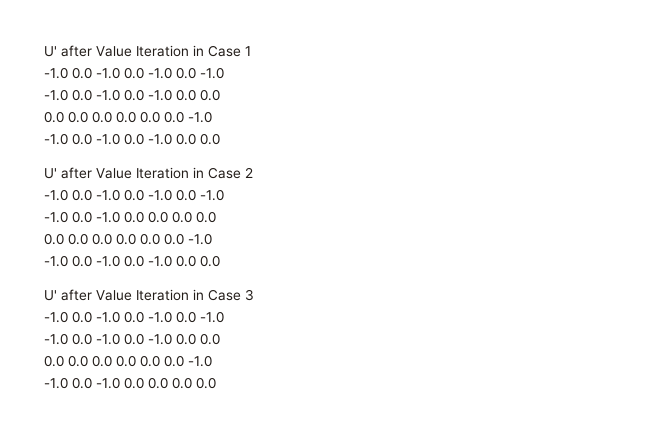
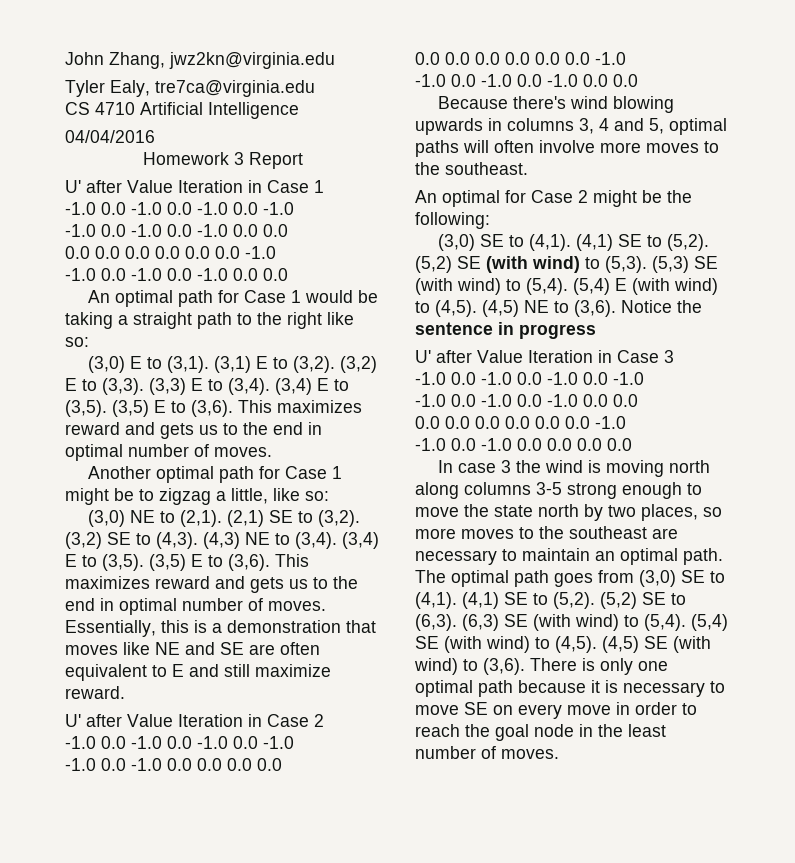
(44, 51) none -> [65,52,335,69] [65,80,315,97] [65,102,299,119] [65,130,155,143] [142,152,303,169] John Zhang, jwz2kn@virginia.edu // Tyler Ealy, tre7ca@virginia.edu // CS 4710 Artificial Intelligence // 04/04/2016 // Homework 3 Report //
(220, 139) none -> [88,290,379,307] [65,312,354,329] [65,337,89,347] [88,356,378,373] [65,378,349,395] [65,400,362,417] [65,422,322,439] [65,444,272,461] [88,466,343,483] [65,488,329,505] [88,510,361,527] [65,532,379,549] [65,554,309,571] [65,576,358,593] [65,598,326,615] [65,620,376,637] [65,642,320,655] [65,664,331,681] [65,686,125,699] // An optimal path for Case 1 would be taking a straight path to the right like so: // (3,0) E to (3,1). (3,1) E to (3,2). (3,2) E to (3,3). (3,3) E to (3,4). (3,4) E to (3,5). (3,5) E to (3,6). This maximizes reward and gets us to the end in optimal number of moves. // Another optimal path for Case 1 might be to zigzag a little, like so: // (3,0) NE to (2,1). (2,1) SE to (3,2). (3,2) SE to (4,3). (4,3) NE to (3,4). (3,4) E to (3,5). (3,5) E to (3,6). This maximizes reward and gets us to the end in optimal number of moves. Essentially, this is a demonstration that moves like NE and SE are often equivalent to E and still maximize reward.
(220, 261) none -> [438,96,675,113] [415,118,727,135] [415,140,719,157] [415,162,528,175] [415,190,692,207] [415,212,490,229] [438,234,710,251] [415,256,718,273] [415,278,718,295] [415,300,702,317] [415,322,596,339] // Because there's wind blowing upwards in columns 3, 4 and 5, optimal paths will often involve more moves to the southeast. // An optimal for Case 2 might be the following: // (3,0) SE to (4,1). (4,1) SE to (5,2). (5,2) SE (with wind) to (5,3). (5,3) SE (with wind) to (5,4). (5,4) E (with wind) to (4,5). (4,5) NE to (3,6). Notice the sentence in progress
(216, 383) none -> [438,460,711,477] [415,482,702,499] [415,504,722,521] [415,526,678,539] [415,548,723,565] [415,570,725,587] [415,592,686,609] [415,614,728,631] [415,636,711,653] [414,658,668,675] [415,680,725,697] [415,702,697,719] [415,724,666,741] [415,746,559,759] // In case 3 the wind is moving north along columns 3-5 strong enough to move the state north by two places, so more moves to the southeast are necessary to maintain an optimal path. The optimal path goes from (3,0) SE to (4,1). (4,1) SE to (5,2). (5,2) SE to (6,3). (6,3) SE (with wind) to (5,4). (5,4) SE (with wind) to (4,5). (4,5) SE (with wind) to (3,6). There is only one optimal path because it is necessary to move SE on every move in order to reach the goal node in the least number of moves.

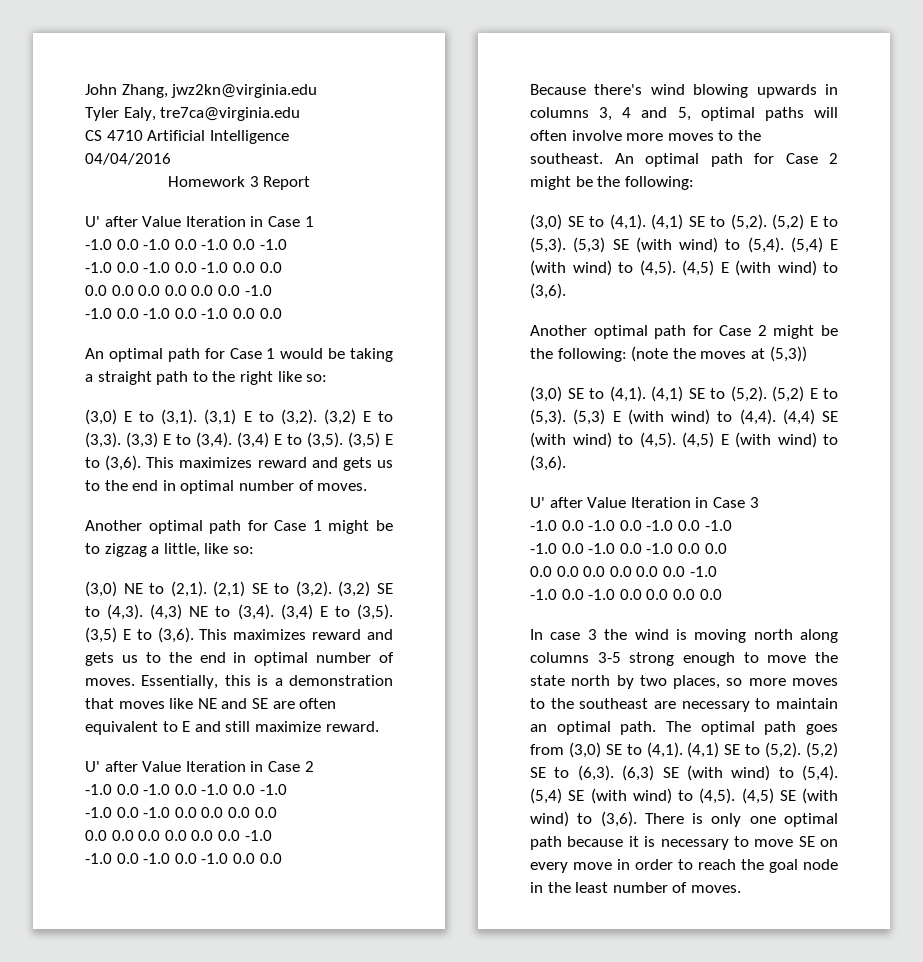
[415,190,500,207] // An optimal -> [614,153,743,167] An optimal path
[457,256,580,273] SE (with wind) -> [809,216,818,227] E
[524,300,702,317] [415,322,596,339] NE to (3,6). Notice the sentence in progress -> [720,260,838,276] [530,283,566,299] [530,325,838,339] [530,346,807,362] [530,386,838,402] [530,409,838,425] [530,432,838,448] [530,455,566,471] E (with wind) to (3,6). // Another optimal path for Case 2 might be the following: (note the moves at (5,3)) // (3,0) SE to (4,1). (4,1) SE to (5,2). (5,2) E to (5,3). (5,3) E (with wind) to (4,4). (4,4) SE (with wind) to (4,5). (4,5) E (with wind) to (3,6).

